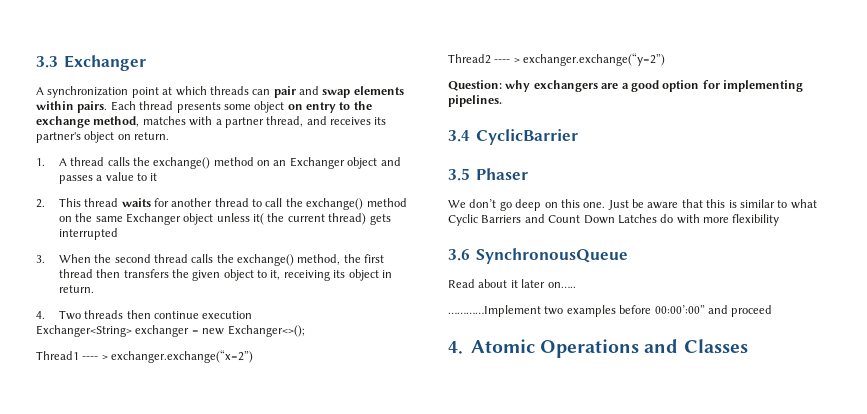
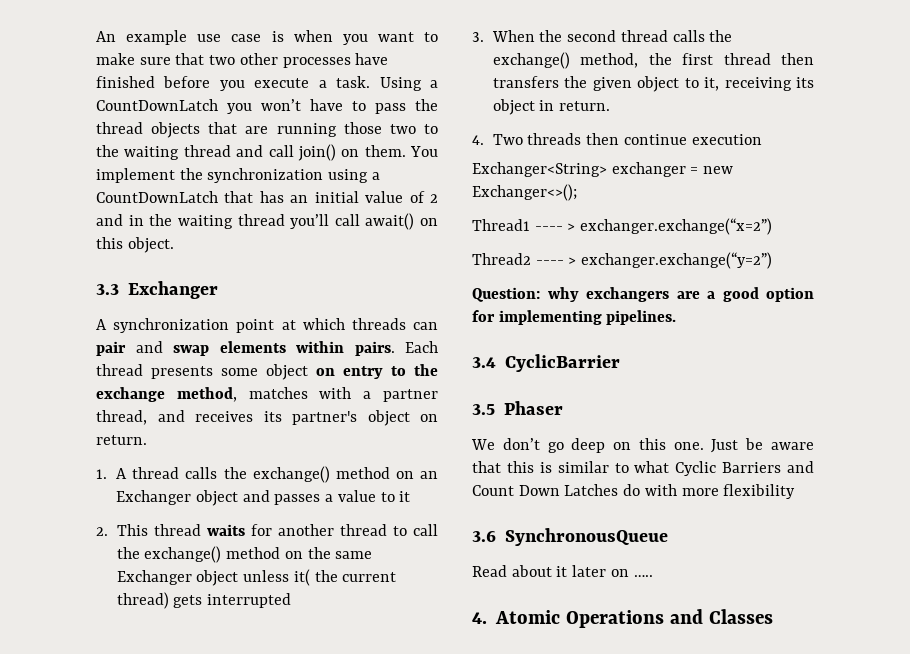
(36, 62) none -> [96,30,438,45] [96,53,389,68] [96,76,439,91] [96,99,438,114] [96,122,438,138] [96,144,438,161] [96,168,380,183] [96,191,439,203] [96,213,438,230] [96,237,174,253] An example use case is when you want to make sure that two other processes have finished before you execute a task. Using a CountDownLatch you won’t have to pass the thread objects that are running those two to the waiting thread and call join() on them. You implement the synchronization using a CountDownLatch that has an initial value of 2 and in the waiting thread you’ll call await() on this object. //
[547,282,576,288] [448,305,773,317] on….. // …………Implement two examples before 00:00’:00” and proceed -> [610,569,653,577] on …..

